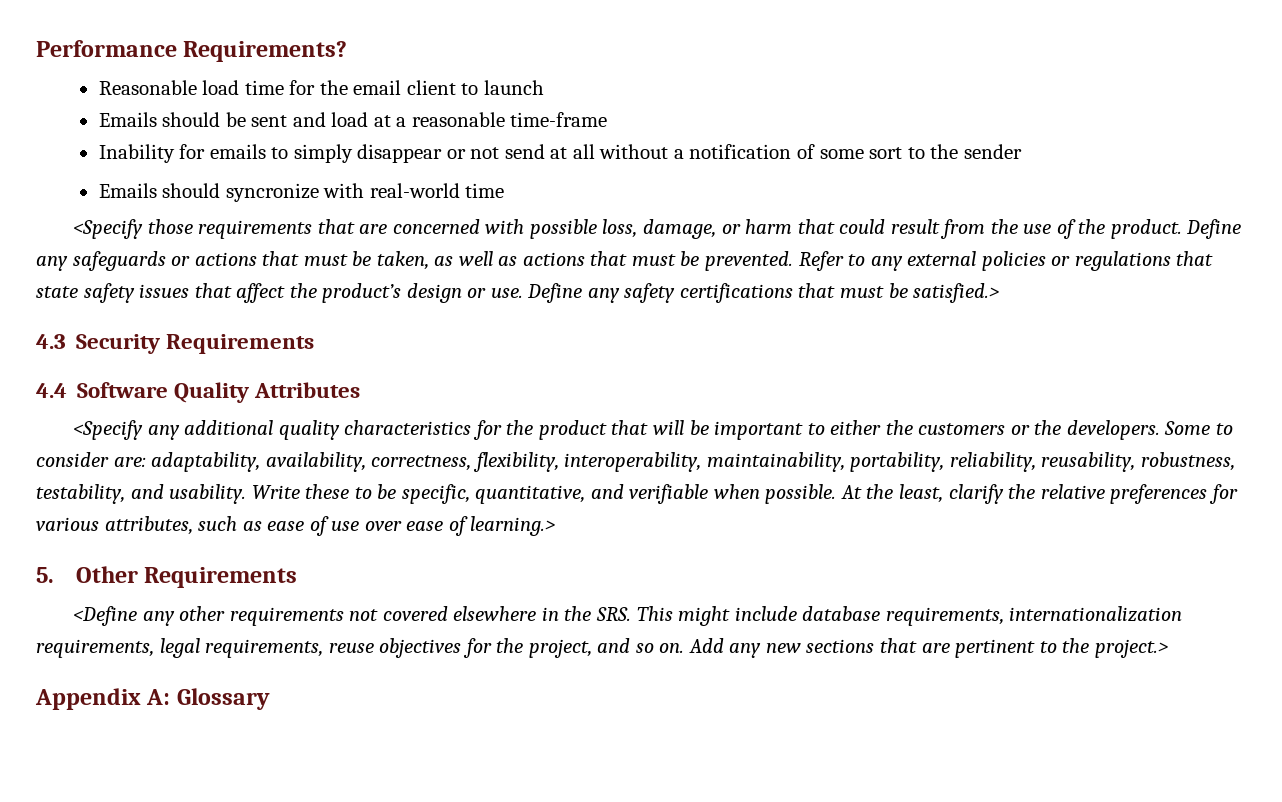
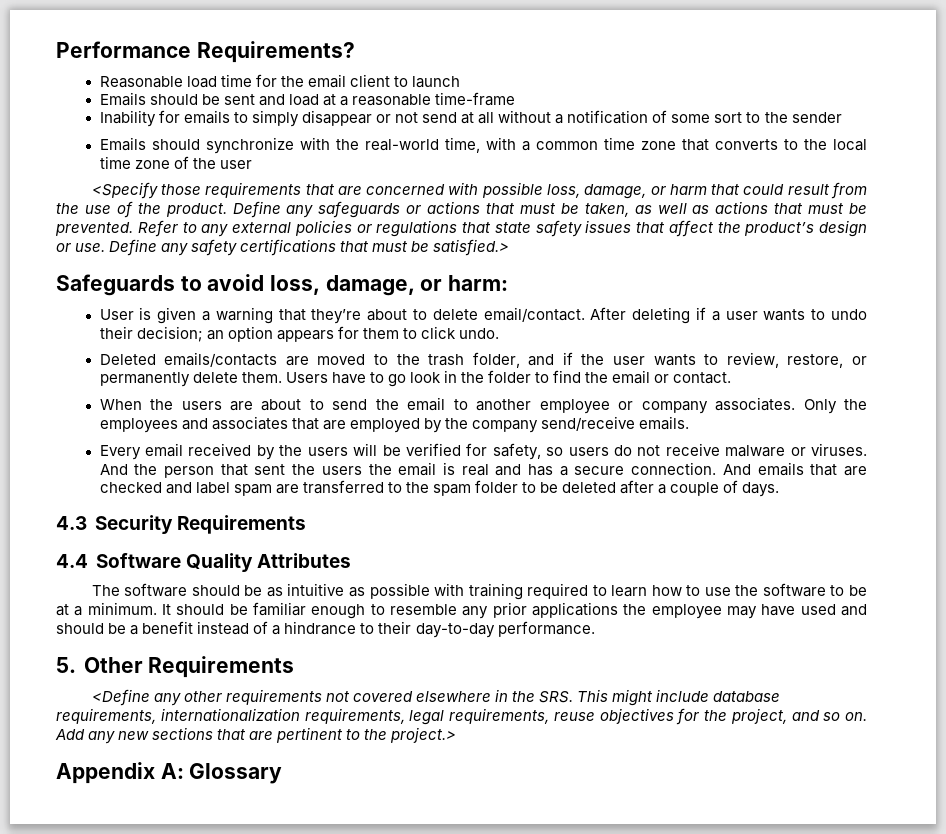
[225,183,505,202] syncronize with real-world time -> [205,137,868,154] [99,156,252,169] synchronize with the real-world time, with a common time zone that converts to the local time zone of the user
(1000, 293) none -> [56,274,509,296] [99,307,867,324] [99,326,500,342] [99,352,868,368] [99,370,732,387] [99,397,868,414] [99,416,690,433] [99,443,867,460] [99,462,867,478] [99,480,780,497] // Safeguards to avoid loss, damage, or harm: // User is given a warning that they’re about to delete email/contact. After deleting if a user wants to undo their decision; an option appears for them to click undo. // Deleted emails/contacts are moved to the trash folder, and if the user wants to review, restore, or permanently delete them. Users have to go look in the folder to find the email or contact. // When the users are about to send the email to another employee or company associates. Only the employees and associates that are employed by the company send/receive emails. // Every email received by the users will be verified for safety, so users do not receive malware or viruses. And the person that sent the users the email is real and has a secure connection. And emails that are checked and label spam are transferred to the spam folder to be deleted after a couple of days.
[73,420,1233,440] [36,452,1235,472] [36,484,1238,504] [36,516,556,536] <Specify any additional quality characteristics for the product that will be important to either the customers or the developers. Some to consider are: adaptability, availability, correctness, flexibility, interoperability, maintainability, portability, reliability, reusability, robustness, testability, and usability. Write these to be specific, quantitative, and verifiable when possible. At the least, clarify the relative preferences for various attributes, such as ease of use over ease of learning.> -> [91,583,868,600] [56,602,868,619] [56,621,595,638] The software should be as intuitive as possible with training required to learn how to use the software to be at a minimum. It should be familiar enough to resemble any prior applications the employee may have used and should be a benefit instead of a hindrance to their day-to-day performance.

